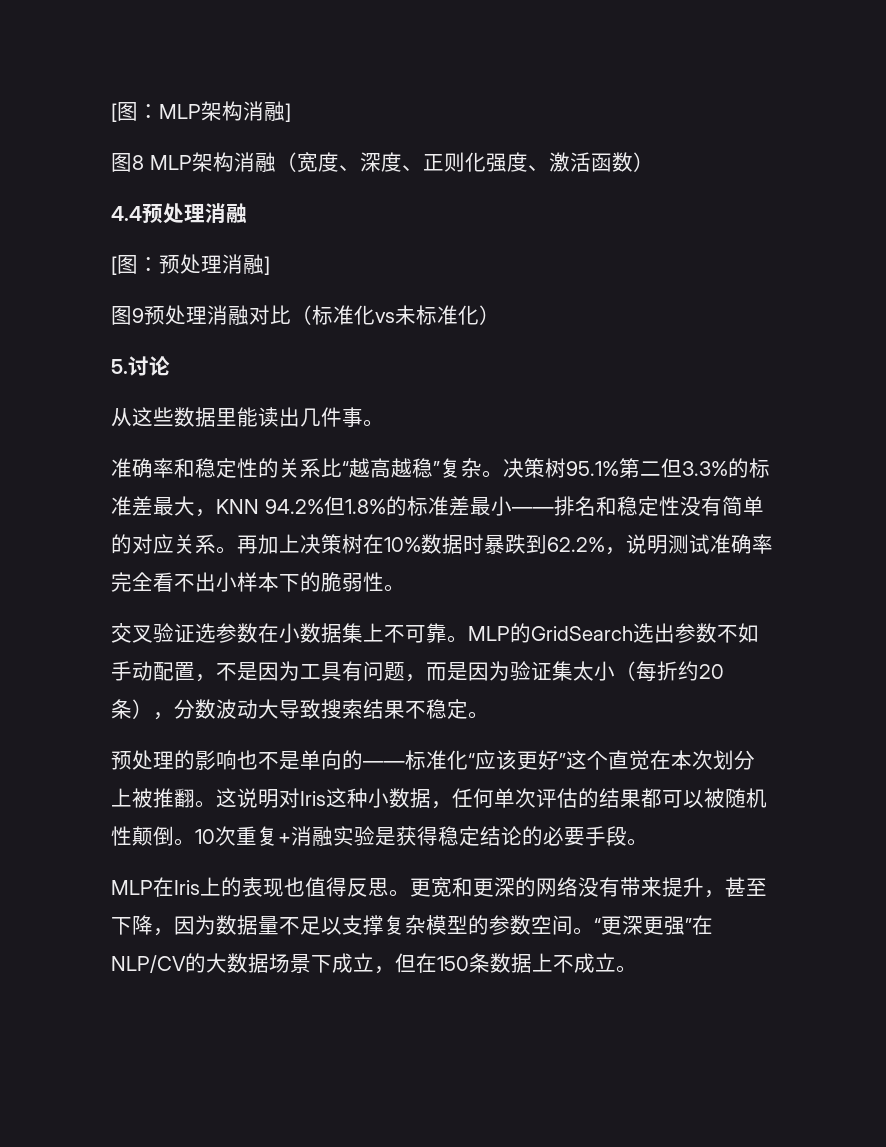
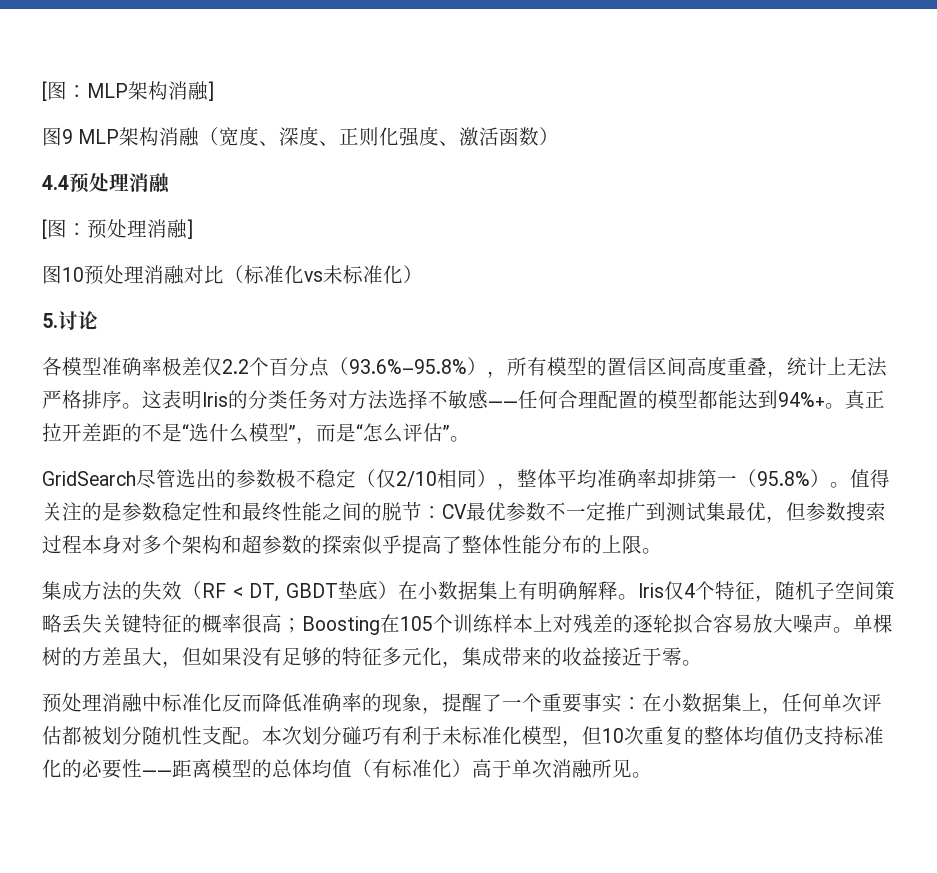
[132,155,144,170] 8 -> [62,129,73,144] 9
[132,308,144,323] 9 -> [62,267,84,282] 10
[111,407,384,427] [111,458,770,478] [111,496,764,517] [111,534,773,555] [111,572,405,592] [111,623,759,643] [111,661,724,682] [111,699,489,720] [111,750,755,770] [111,788,767,809] [111,826,648,846] [111,877,767,898] [111,915,713,936] [111,953,616,974] 从这些数据里能读出几件事。 // 准确率和稳定性的关系比“越高越稳”复杂。决策树95.1%第二但3.3%的标准差最大，KNN 94.2%但1.8%的标准差最小——排名和稳定性没有简单的对应关系。再加上决策树在10%数据时暴跌到62.2%，说明测试准确率完全看不出小样本下的脆弱性。 // 交叉验证选参数在小数据集上不可靠。MLP的GridSearch选出参数不如手动配置，不是因为工具有问题，而是因为验证集太小（每折约20条），分数波动大导致搜索结果不稳定。 // 预处理的影响也不是单向的——标准化“应该更好”这个直觉在本次划分上被推翻。这说明对Iris这种小数据，任何单次评估的结果都可以被随机性颠倒。10次重复+消融实验是获得稳定结论的必要手段。 // MLP在Iris上的表现也值得反思。更宽和更深的网络没有带来提升，甚至下降，因为数据量不足以支撑复杂模型的参数空间。“更深更强”在NLP/CV的大数据场景下成立，但在150条数据上不成立 -> [42,357,887,378] [42,390,885,410] [42,423,470,444] [42,469,890,490] [42,501,886,523] [42,535,662,555] [42,581,895,602] [42,614,893,635] [42,647,702,668] [42,693,882,714] [42,726,884,747] [42,759,632,779] 各模型准确率极差仅2.2个百分点（93.6%–95.8%），所有模型的置信区间高度重叠，统计上无法严格排序。这表明Iris的分类任务对方法选择不敏感——任何合理配置的模型都能达到94%+。真正拉开差距的不是“选什么模型”，而是“怎么评估”。 // GridSearch尽管选出的参数极不稳定（仅2/10相同），整体平均准确率却排第一（95.8%）。值得关注的是参数稳定性和最终性能之间的脱节：CV最优参数不一定推广到测试集最优，但参数搜索过程本身对多个架构和超参数的探索似乎提高了整体性能分布的上限。 // 集成方法的失效（RF < DT, GBDT垫底）在小数据集上有明确解释。Iris仅4个特征，随机子空间策略丢失关键特征的概率很高；Boosting在105个训练样本上对残差的逐轮拟合容易放大噪声。单棵树的方差虽大，但如果没有足够的特征多元化，集成带来的收益接近于零。 // 预处理消融中标准化反而降低准确率的现象，提醒了一个重要事实：在小数据集上，任何单次评估都被划分随机性支配。本次划分碰巧有利于未标准化模型，但10次重复的整体均值仍支持标准化的必要性——距离模型的总体均值（有标准化）高于单次消融所见

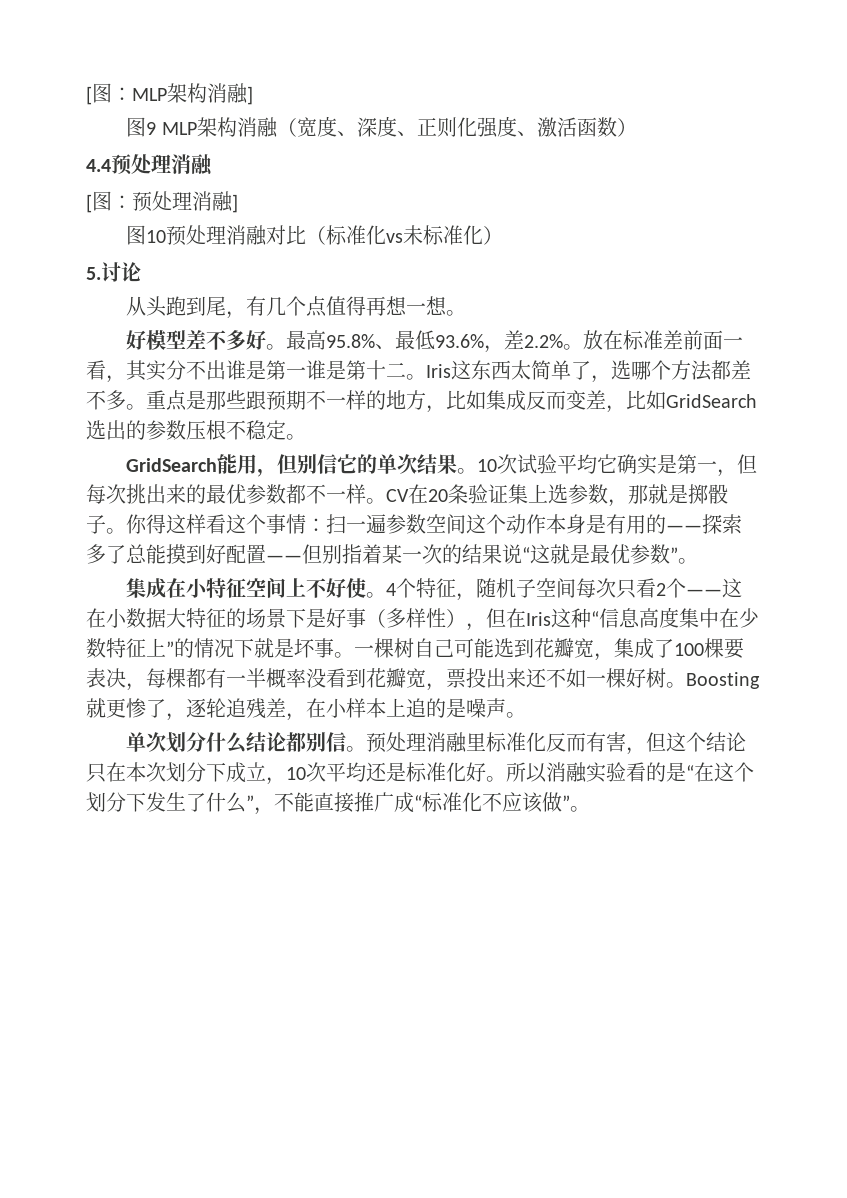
[42,357,887,378] [42,390,885,410] [42,423,470,444] [42,469,890,490] [42,501,886,523] [42,535,662,555] [42,581,684,602] 各模型准确率极差仅2.2个百分点（93.6%–95.8%），所有模型的置信区间高度重叠，统计上无法严格排序。这表明Iris的分类任务对方法选择不敏感——任何合理配置的模型都能达到94%+。真正拉开差距的不是“选什么模型”，而是“怎么评估”。 // GridSearch尽管选出的参数极不稳定（仅2/10相同），整体平均准确率却排第一（95.8%）。值得关注的是参数稳定性和最终性能之间的脱节：CV最优参数不一定推广到测试集最优，但参数搜索过程本身对多个架构和超参数的探索似乎提高了整体性能分布的上限。 // 集成方法的失效（RF < DT, GBDT垫底）在小数据集上有明确解释。Iris仅 -> [126,296,467,319] [126,330,744,353] [86,360,751,383] [86,390,757,413] [86,420,306,440] [126,454,758,477] [86,484,728,507] [86,514,742,534] [86,544,698,564] [126,578,387,598] 从头跑到尾，有几个点值得再想一想。 // 好模型差不多好。最高95.8%、最低93.6%，差2.2%。放在标准差前面一看，其实分不出谁是第一谁是第十二。Iris这东西太简单了，选哪个方法都差不多。重点是那些跟预期不一样的地方，比如集成反而变差，比如GridSearch选出的参数压根不稳定。 // GridSearch能用，但别信它的单次结果。10次试验平均它确实是第一，但每次挑出来的最优参数都不一样。CV在20条验证集上选参数，那就是掷骰子。你得这样看这个事情：扫一遍参数空间这个动作本身是有用的——探索多了总能摸到好配置——但别指着某一次的结果说“这就是最优参数”。 // 集成在小特征空间上不好使。
[875,581,895,600] [42,614,893,635] [42,647,702,668] [42,693,162,713] 策略丢失关键特征的概率很高；Boosting在105个训练样本上对残差的逐轮拟合容易放大噪声。单棵树的方差虽大，但如果没有足够的特征多元化，集成带来的收益接近于零。 // 预处理消融中 -> [576,578,743,599] [86,607,759,631] [86,638,744,661] [86,668,760,691] [86,698,526,721] [126,732,487,754] 每次只看2个——这在小数据大特征的场景下是好事（多样性），但在Iris这种“信息高度集中在少数特征上”的情况下就是坏事。一棵树自己可能选到花瓣宽，集成了100棵要表决，每棵都有一半概率没看到花瓣宽，票投出来还不如一棵好树。Boosting就更惨了，逐轮追残差，在小样本上追的是噪声。 // 单次划分什么结论都别信。预处理消融里
[262,693,882,714] [42,726,884,747] [42,759,632,779] 降低准确率的现象，提醒了一个重要事实：在小数据集上，任何单次评估都被划分随机性支配。本次划分碰巧有利于未标准化模型，但10次重复的整体均值仍支持标准化的必要性——距离模型的总体均值（有标准化）高于单次消融所见 -> [586,732,747,755] [86,762,754,785] [86,792,570,815] 有害，但这个结论只在本次划分下成立，10次平均还是标准化好。所以消融实验看的是“在这个划分下发生了什么”，不能直接推广成“标准化不应该做”

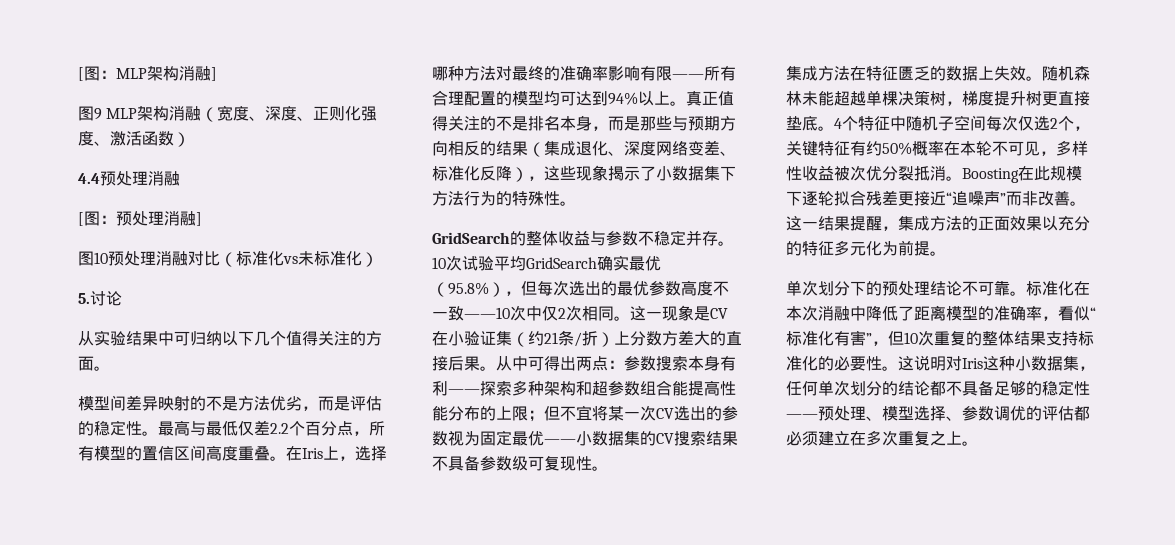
[146,296,467,319] [126,330,744,353] [86,360,751,383] [86,390,757,413] [86,420,306,440] [126,454,718,477] 头跑到尾，有几个点值得再想一想。 // 好模型差不多好。最高95.8%、最低93.6%，差2.2%。放在标准差前面一看，其实分不出谁是第一谁是第十二。Iris这东西太简单了，选哪个方法都差不多。重点是那些跟预期不一样的地方，比如集成反而变差，比如GridSearch选出的参数压根不稳定。 // GridSearch能用，但别信它的单次结果。10次试验平均它确实是第一 -> [94,330,382,346] [78,356,110,371] [78,395,382,411] [78,420,385,436] [78,445,387,461] [432,65,736,81] [432,90,734,106] [432,115,736,131] [432,140,736,157] [432,165,736,182] [432,191,576,206] [432,230,734,246] [432,255,661,271] [432,282,505,297] 实验结果中可归纳以下几个值得关注的方面。 // 模型间差异映射的不是方法优劣，而是评估的稳定性。最高与最低仅差2.2个百分点，所有模型的置信区间高度重叠。在Iris上，选择哪种方法对最终的准确率影响有限——所有合理配置的模型均可达到94%以上。真正值得关注的不是排名本身，而是那些与预期方向相反的结果（集成退化、深度网络变差、标准化反降），这些现象揭示了小数据集下方法行为的特殊性。 // GridSearch的整体收益与参数不稳定并存。10次试验平均GridSearch确实最优（95.8%）
[126,484,186,504] 挑出来 -> [569,281,601,296] 选出
[286,484,728,507] [86,514,742,534] [86,544,698,564] [126,578,367,598] 都不一样。CV在20条验证集上选参数，那就是掷骰子。你得这样看这个事情：扫一遍参数空间这个动作本身是有用的——探索多了总能摸到好配置——但别指着某一次的结果说“这就是最优参数”。 // 集成在小特征空间上不好使 -> [681,280,729,296] [432,305,728,321] [432,330,742,347] [432,355,736,371] [432,380,736,396] [432,405,738,422] [432,430,738,446] [432,455,608,471] [786,66,1090,81] [786,90,1090,106] [786,116,818,131] 高度不一致——10次中仅2次相同。这一现象是CV在小验证集（约21条/折）上分数方差大的直接后果。从中可得出两点：参数搜索本身有利——探索多种架构和超参数组合能提高性能分布的上限；但不宜将某一次CV选出的参数视为固定最优——小数据集的CV搜索结果不具备参数级可复现性。 // 集成方法在特征匮乏的数据上失效。随机森林未能超越单棵决策树，梯度提升树更直接垫底
[456,593,477,601] ， -> [890,116,906,131] 中
[616,578,743,599] [86,607,759,631] [86,638,744,661] [86,668,760,691] [86,698,526,721] [126,732,747,755] [86,762,754,785] [86,792,570,815] 只看2个——这在小数据大特征的场景下是好事（多样性），但在Iris这种“信息高度集中在少数特征上”的情况下就是坏事。一棵树自己可能选到花瓣宽，集成了100棵要表决，每棵都有一半概率没看到花瓣宽，票投出来还不如一棵好树。Boosting就更惨了，逐轮追残差，在小样本上追的是噪声。 // 单次划分什么结论都别信。预处理消融里标准化反而有害，但这个结论只在本次划分下成立，10次平均还是标准化好。所以消融实验看的是“在这个划分下发生了什么”，不能直接推广成“标准化不应该做” -> [1018,116,1090,131] [786,140,1088,156] [786,165,1082,183] [786,190,1086,206] [786,216,1090,231] [786,240,946,256] [786,280,1090,296] [786,305,1096,321] [786,330,1094,346] [786,355,1095,371] [786,380,1090,396] [786,406,1090,421] [786,430,962,446] 仅选2个，关键特征有约50%概率在本轮不可见，多样性收益被次优分裂抵消。Boosting在此规模下逐轮拟合残差更接近“追噪声”而非改善。这一结果提醒，集成方法的正面效果以充分的特征多元化为前提。 // 单次划分下的预处理结论不可靠。标准化在本次消融中降低了距离模型的准确率，看似“标准化有害”，但10次重复的整体结果支持标准化的必要性。这说明对Iris这种小数据集，任何单次划分的结论都不具备足够的稳定性——预处理、模型选择、参数调优的评估都必须建立在多次重复之上

